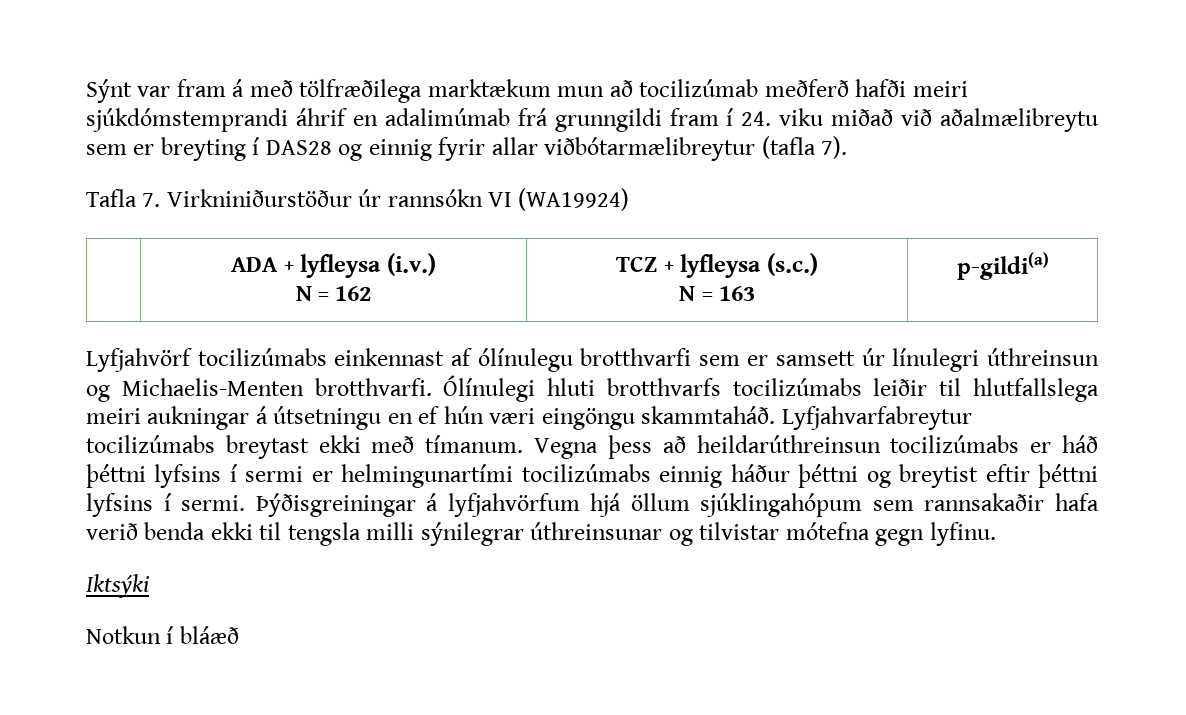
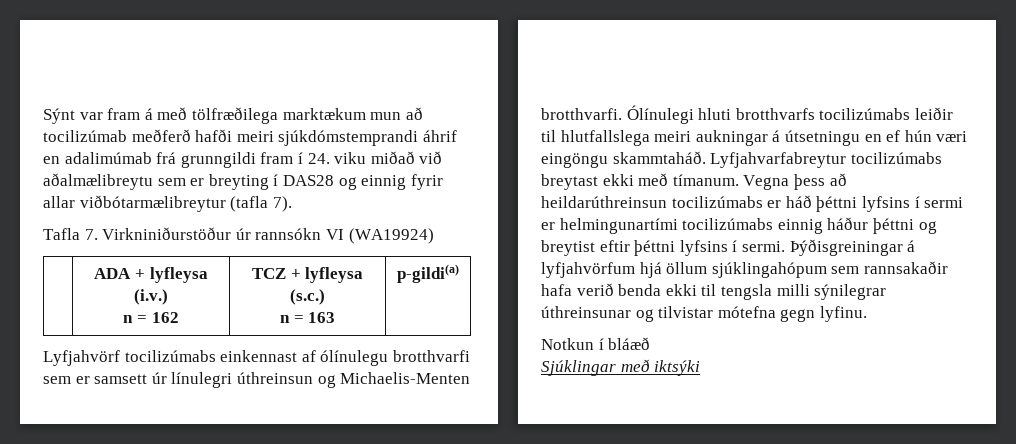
[295,286,312,301] N -> [123,315,134,323] n
[679,286,696,301] N -> [279,315,290,323] n
[86,574,149,598] // Iktsýki -> (867, 314) none
(239, 635) none -> [541,359,701,376] // Sjúklingar með iktsýki

